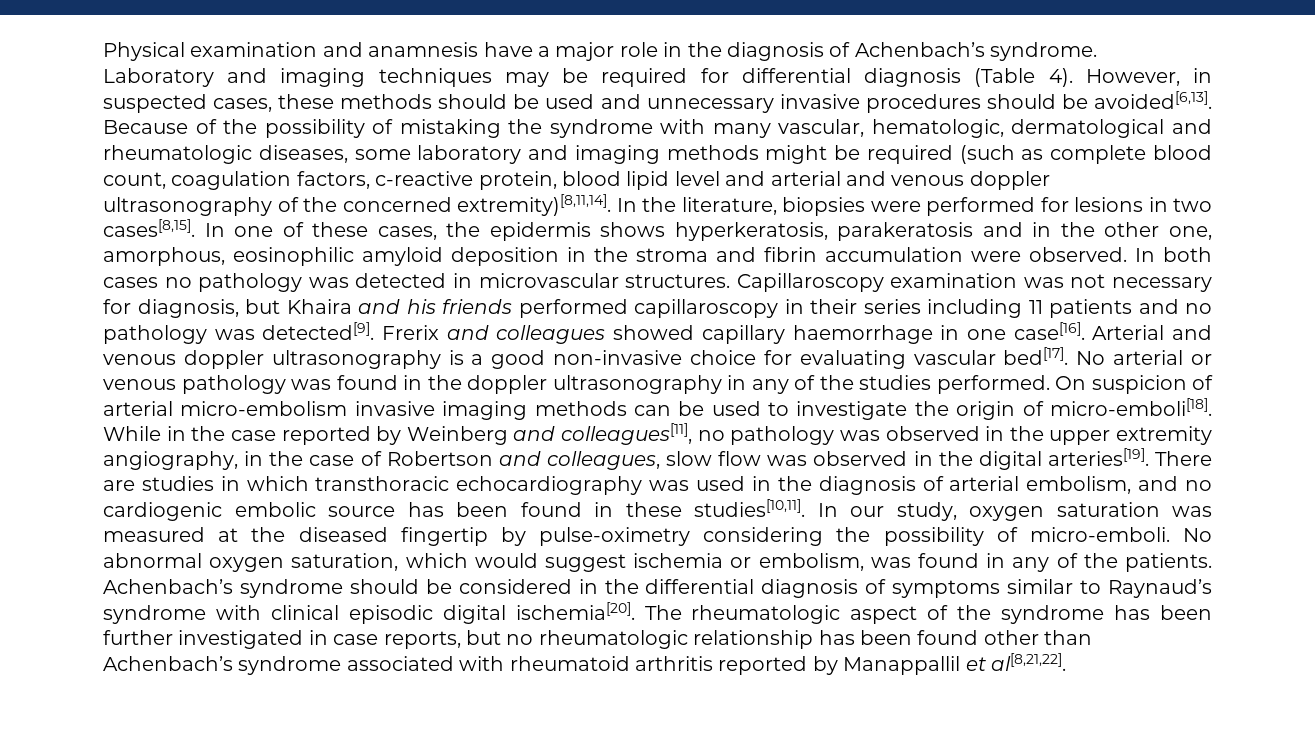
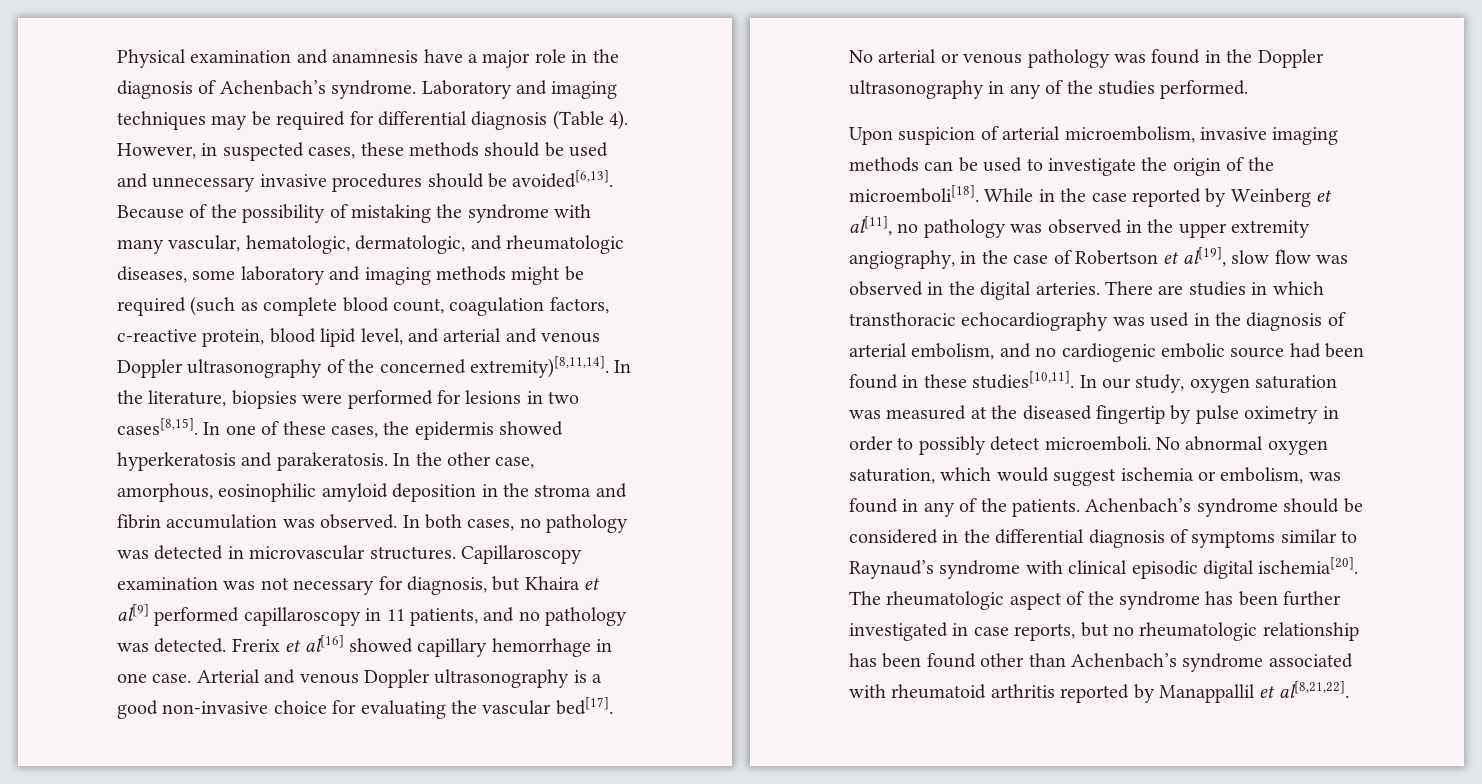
[1011,119,1165,138] dermatological -> [355,235,466,254] dermatologic,
[674,171,720,186] level -> [360,328,403,345] level,
[969,171,1050,190] doppler -> [117,359,183,378] Doppler
[600,222,1052,241] shows hyperkeratosis, parakeratosis and in -> [499,421,564,436] [117,452,411,471] showed hyperkeratosis and parakeratosis. In
[1169,226,1212,240] one, -> [495,457,535,469] case,
[971,251,1021,262] were -> [282,519,315,528] was
[103,277,158,288] cases -> [467,519,515,531] cases,
[358,299,1212,318] [103,322,606,344] and his friends performed capillaroscopy in their series including 11 patients and no pathology was detected[9]. Frerix and colleagues -> [584,578,601,590] [117,604,628,626] [117,635,344,653] et al[9] performed capillaroscopy in 11 patients, and no pathology was detected. Frerix et al[16]
[792,325,933,344] haemorrhage -> [491,638,591,657] hemorrhage
[1013,322,1085,340] case[16]. -> [152,674,192,683] case.
[183,350,264,369] doppler -> [364,669,430,688] Doppler
(906, 359) none -> [451,700,477,714] the
[467,375,547,394] doppler -> [1257,49,1324,68] Doppler
[1055,376,1086,390] On -> [849,127,893,145] // Upon
[180,401,348,416] micro-embolism -> [1064,126,1195,143] microembolism,
[1049,398,1212,416] micro-emboli[18]. -> [1247,157,1274,171] [849,185,979,203] the microemboli[18].
[513,423,692,445] and colleagues[11], -> [1316,190,1333,202] [849,216,892,236] et al[11],
[498,451,660,470] and colleagues, -> [1163,247,1226,267] et al[19],
[1047,448,1149,466] arteries[19]. -> [1035,282,1100,295] arteries.
[407,502,444,517] has -> [1289,343,1321,358] had
[539,527,1170,546] pulse-oximetry considering the possibility of micro-emboli. -> [1195,405,1339,424] [849,436,1151,455] pulse oximetry in order to possibly detect microemboli.

